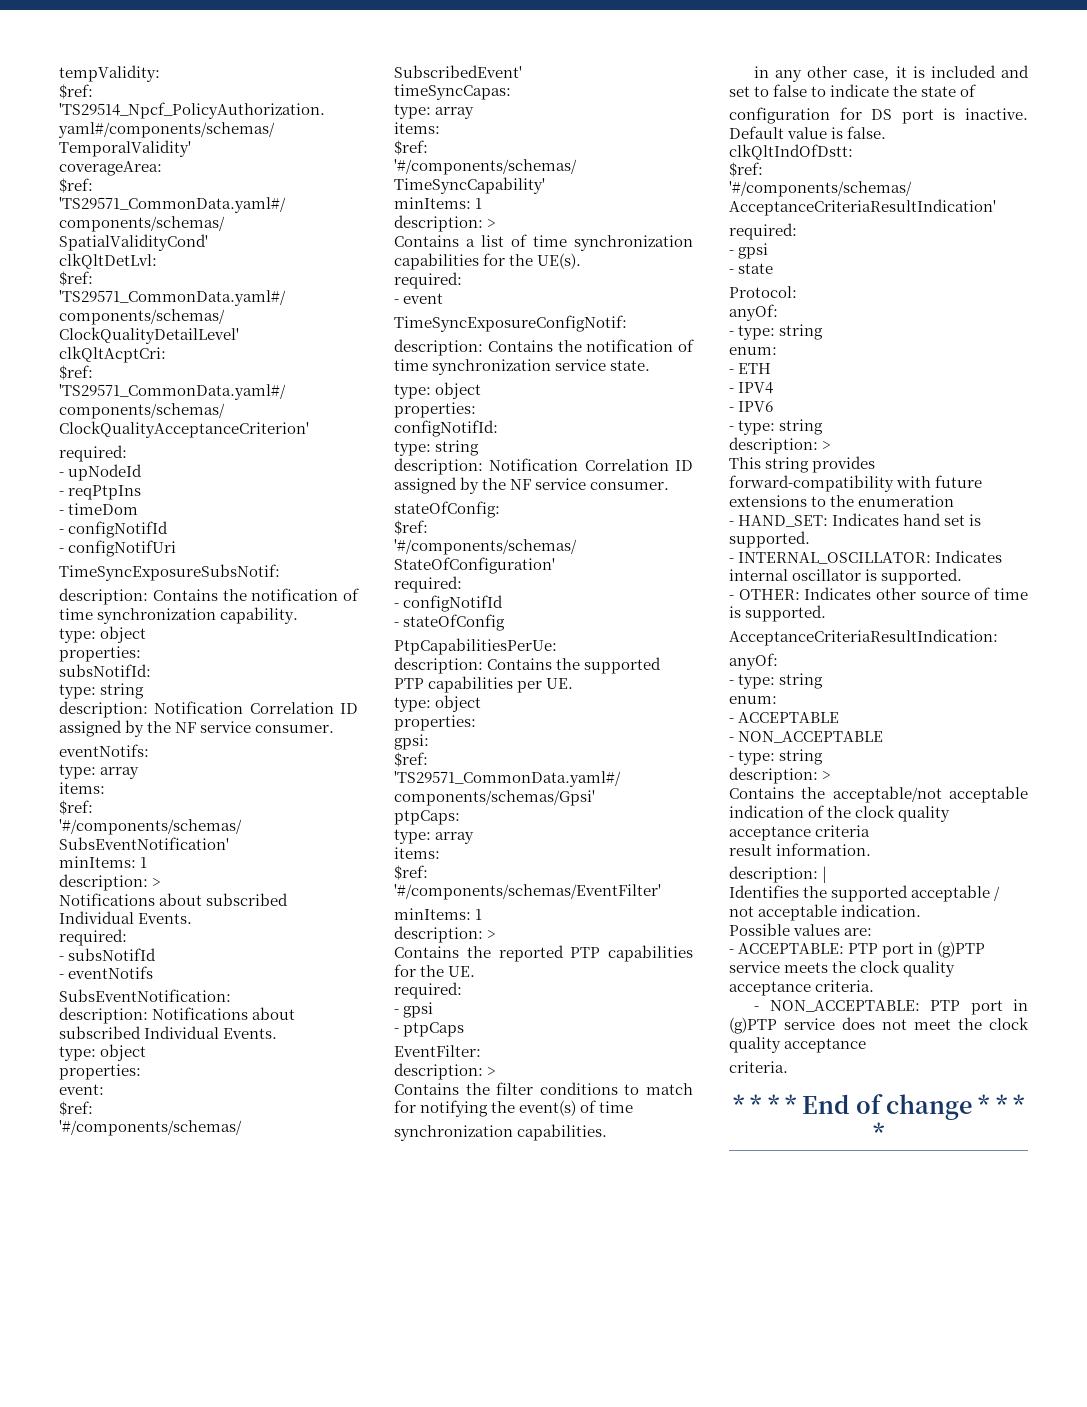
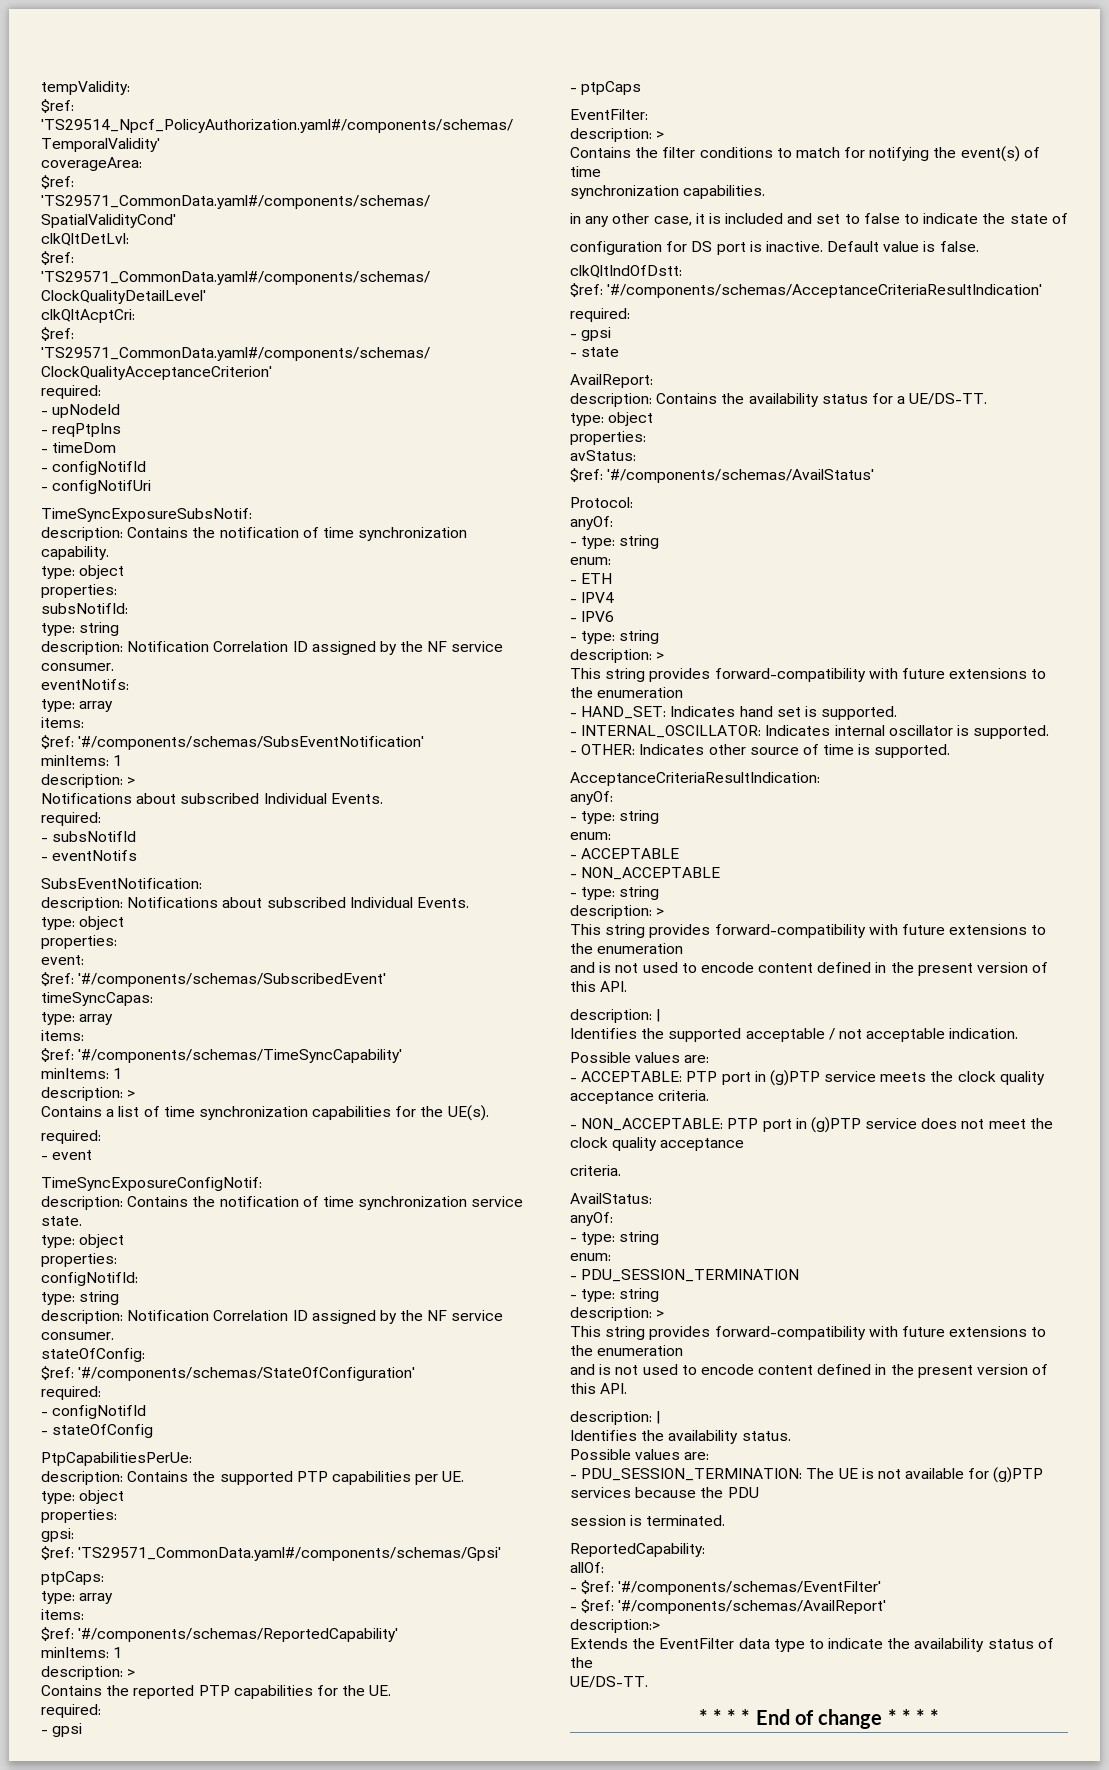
[394,884,661,900] '#/components/schemas/EventFilter' -> [78,1628,399,1642] '#/components/schemas/ReportedCapability'
(774, 268) none -> [570,374,653,388] [570,393,988,407] [570,412,654,426] [570,431,646,445] [570,450,636,461] [570,468,875,483] // AvailReport: // description: Contains the availability status for a UE/DS-TT. // type: object // properties: // avStatus: // $ref: '#/components/schemas/AvailStatus'
[729,786,1028,803] [729,805,951,822] [729,825,871,841] [729,843,872,856] Contains the acceptable/not acceptable indication of the clock quality acceptance criteria // result information. -> [570,924,1047,938] [570,943,684,954] [570,962,1049,976] [570,981,628,992] This string provides forward-compatibility with future extensions to the enumeration // and is not used to encode content defined in the present version of this API.
(788, 1067) none -> [570,1193,652,1204] [570,1212,613,1226] [570,1231,660,1245] [570,1253,611,1261] [570,1269,800,1282] [570,1288,660,1302] [570,1307,665,1321] [570,1326,1047,1340] [570,1345,684,1356] [570,1364,1049,1378] [570,1383,628,1394] [570,1411,661,1425] [570,1430,791,1444] [570,1449,710,1460] [570,1467,1044,1483] [570,1487,759,1498] [570,1515,726,1526] [570,1543,705,1557] [570,1562,604,1573] [570,1580,882,1595] [570,1599,887,1614] [570,1619,660,1633] [570,1638,1054,1652] [570,1657,593,1668] [570,1676,648,1688] // AvailStatus: // anyOf: // - type: string // enum: // - PDU_SESSION_TERMINATION // - type: string // description: > // This string provides forward-compatibility with future extensions to the enumeration // and is not used to encode content defined in the present version of this API. // description: | // Identifies the availability status. // Possible values are: // - PDU_SESSION_TERMINATION: The UE is not available for (g)PTP services because the PDU // session is terminated. // ReportedCapability: // allOf: // - $ref: '#/components/schemas/EventFilter' // - $ref: '#/components/schemas/AvailReport' // description:> // Extends the EventFilter data type to indicate the availability status of the // UE/DS-TT.

